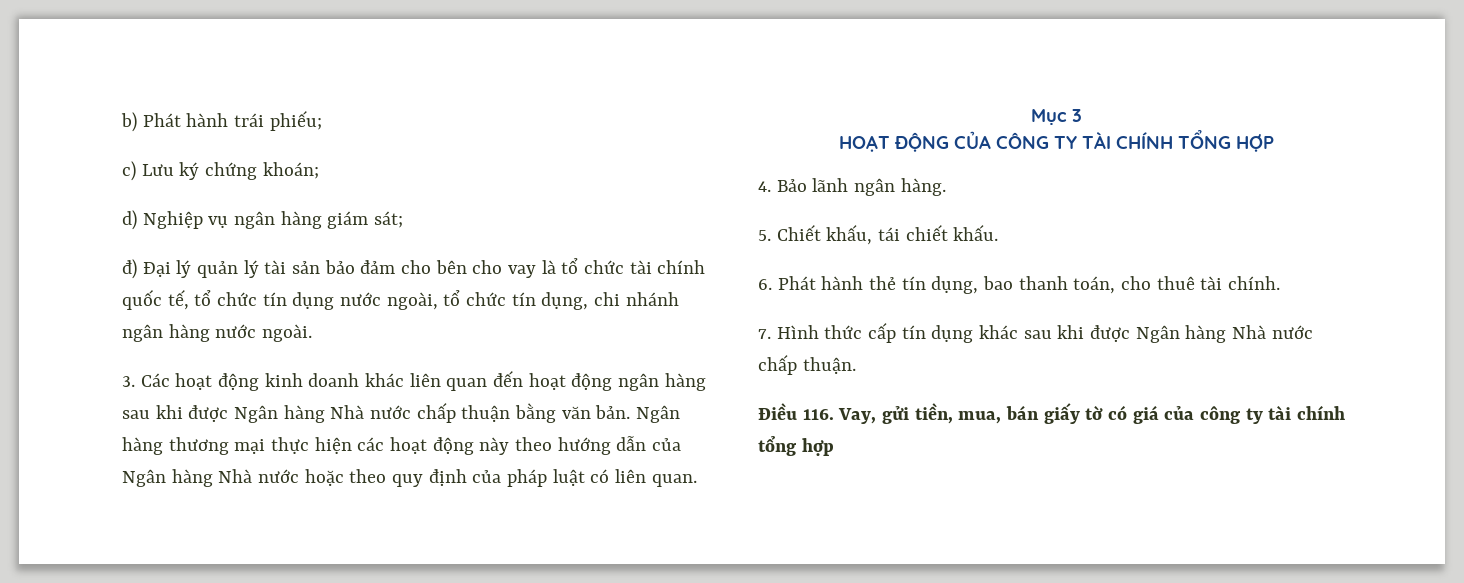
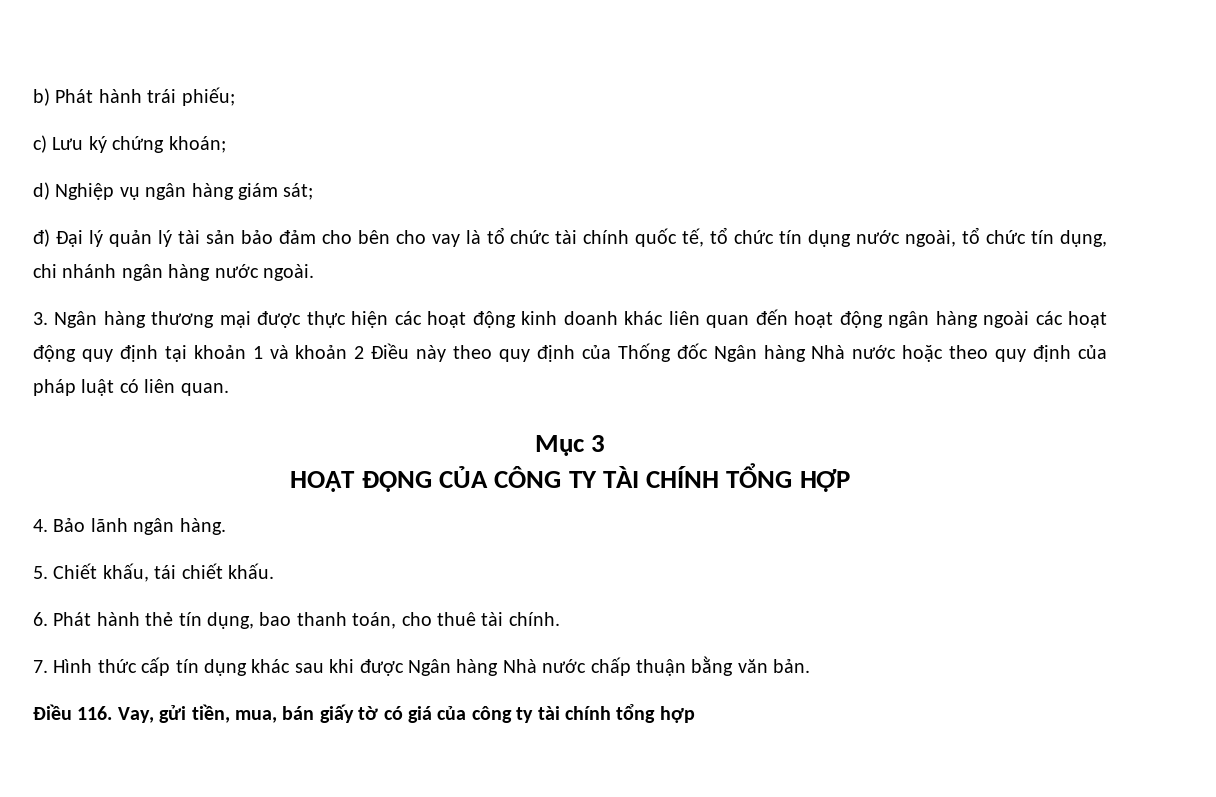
[140,373,170,387] Các -> [54,311,422,328] Ngân hàng thương mại được thực hiện các
[122,403,681,423] [122,436,682,455] sau khi được Ngân hàng Nhà nước chấp thuận bằng văn bản. Ngân hàng thương mại thực hiện các hoạt động này theo hướng dẫn của -> [983,311,1108,328] [33,343,708,362] ngoài các hoạt động quy định tại khoản 1 và khoản 2 Điều này theo quy định của Thống đốc
[802,357,856,374] thuận. -> [635,656,811,676] thuận bằng văn bản.

